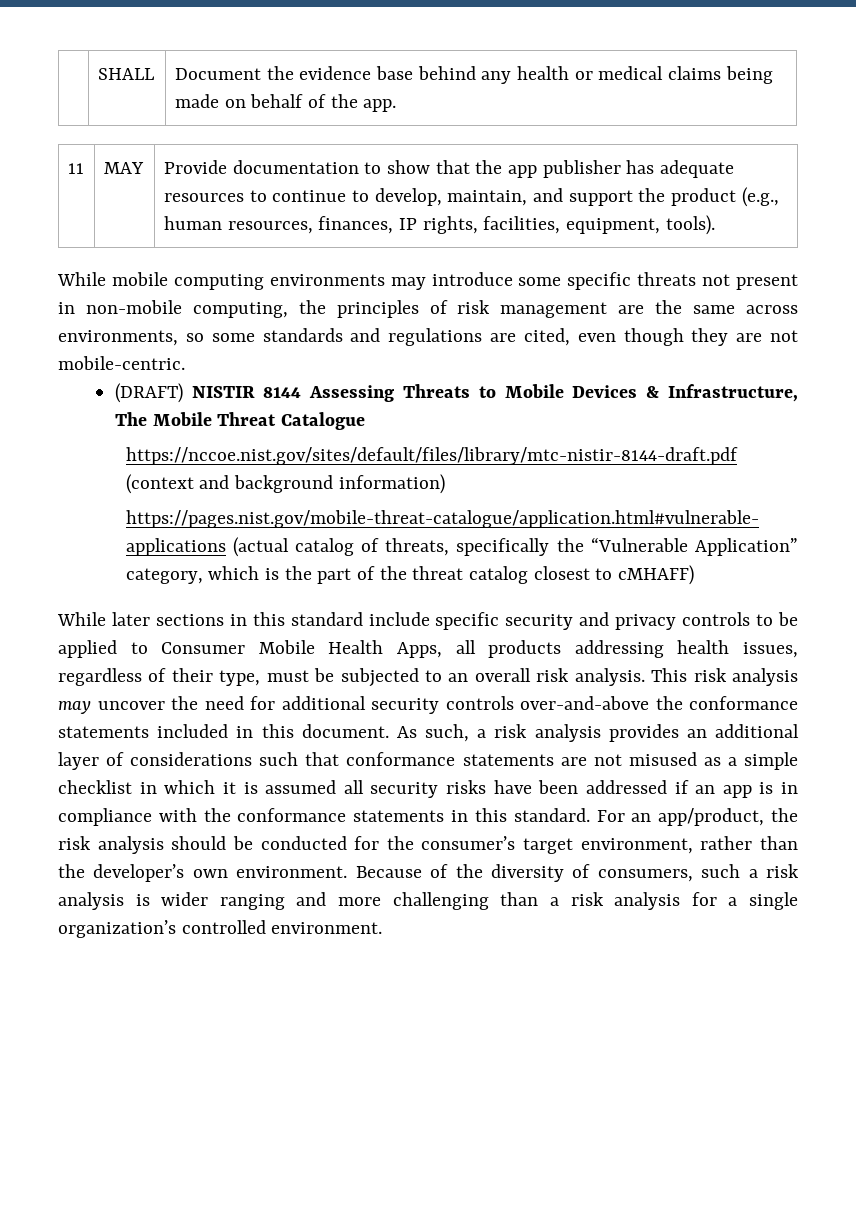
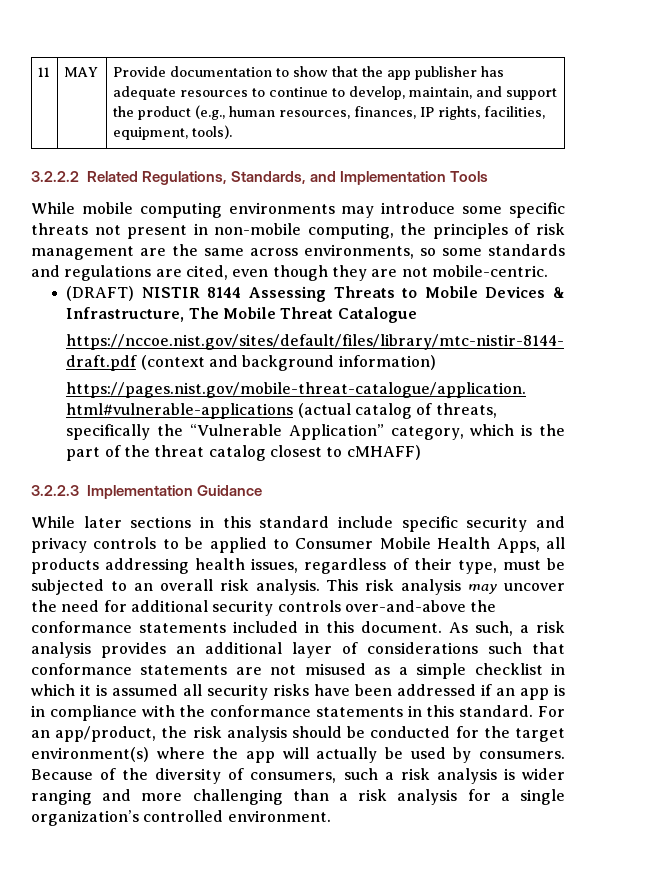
[97,68,154,80] [174,66,773,84] [174,94,397,112] | SHALL | Document the evidence base behind any health or medical claims being made on behalf of the app. // -> (37, 72) none
(715, 225) none -> [31,171,489,185] // 3.2.2.2 Related Regulations, Standards, and Implementation Tools
(694, 575) none -> [31,485,263,499] // 3.2.2.3 Implementation Guidance
[421,836,798,854] [58,864,348,882] consumer’s target environment, rather than the developer’s own environment. -> [515,728,565,742] [31,747,565,763] target environment(s) where the app will actually be used by consumers.

